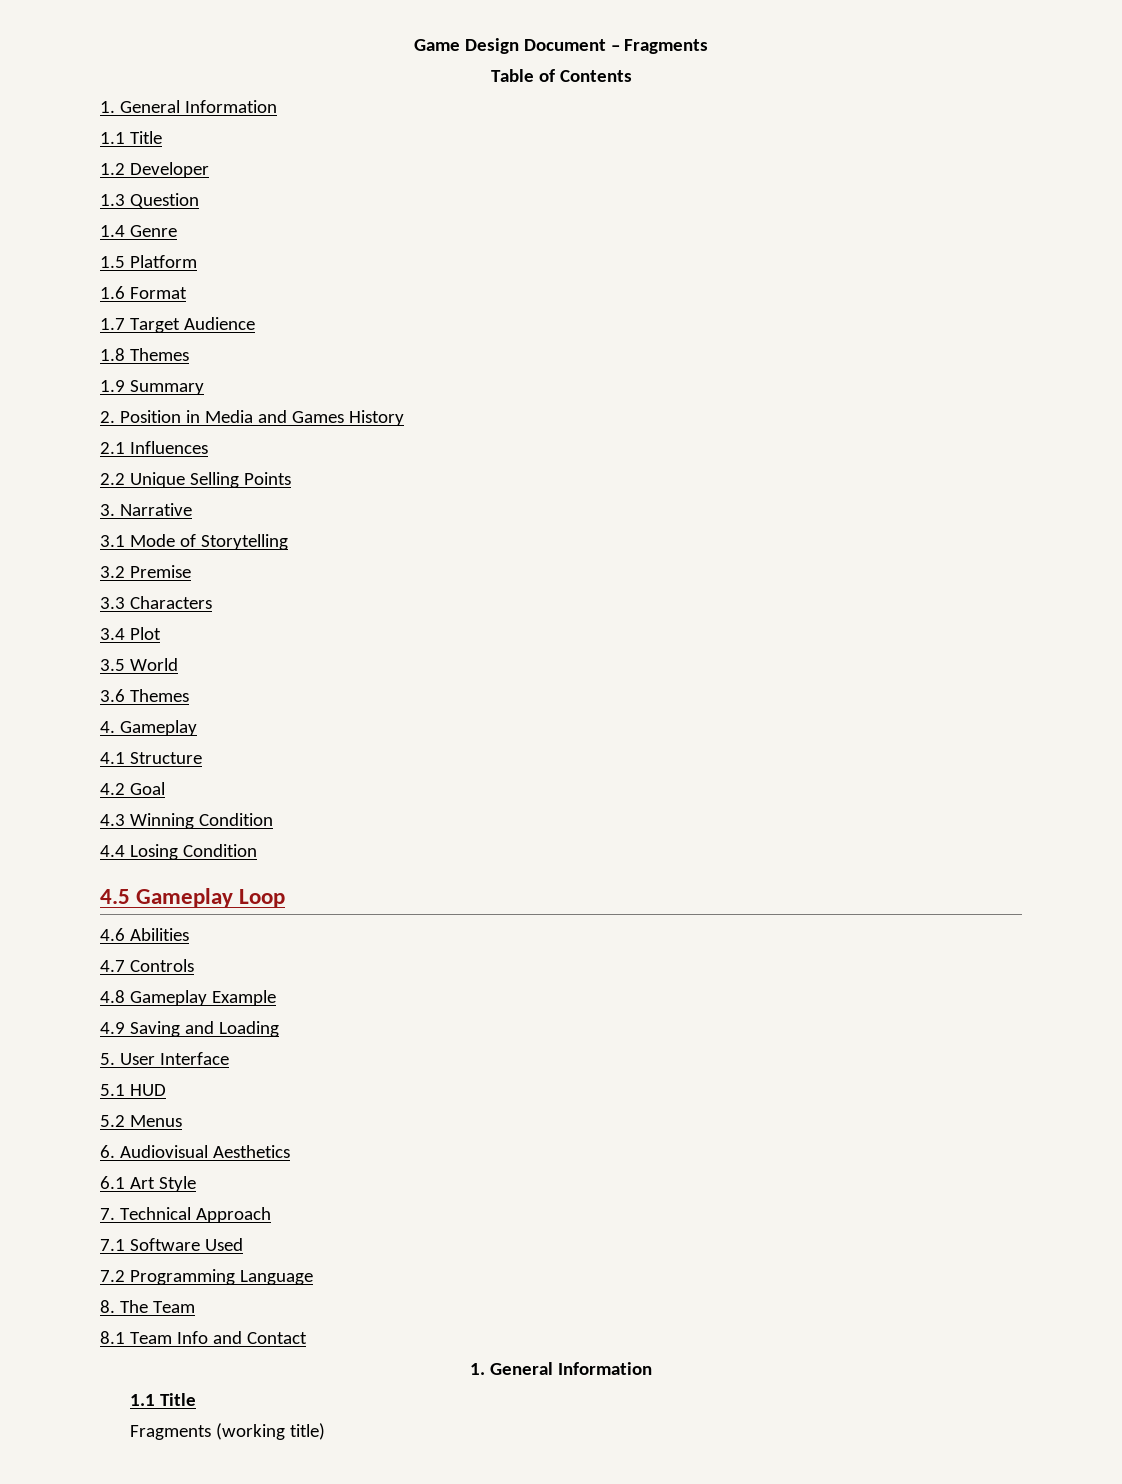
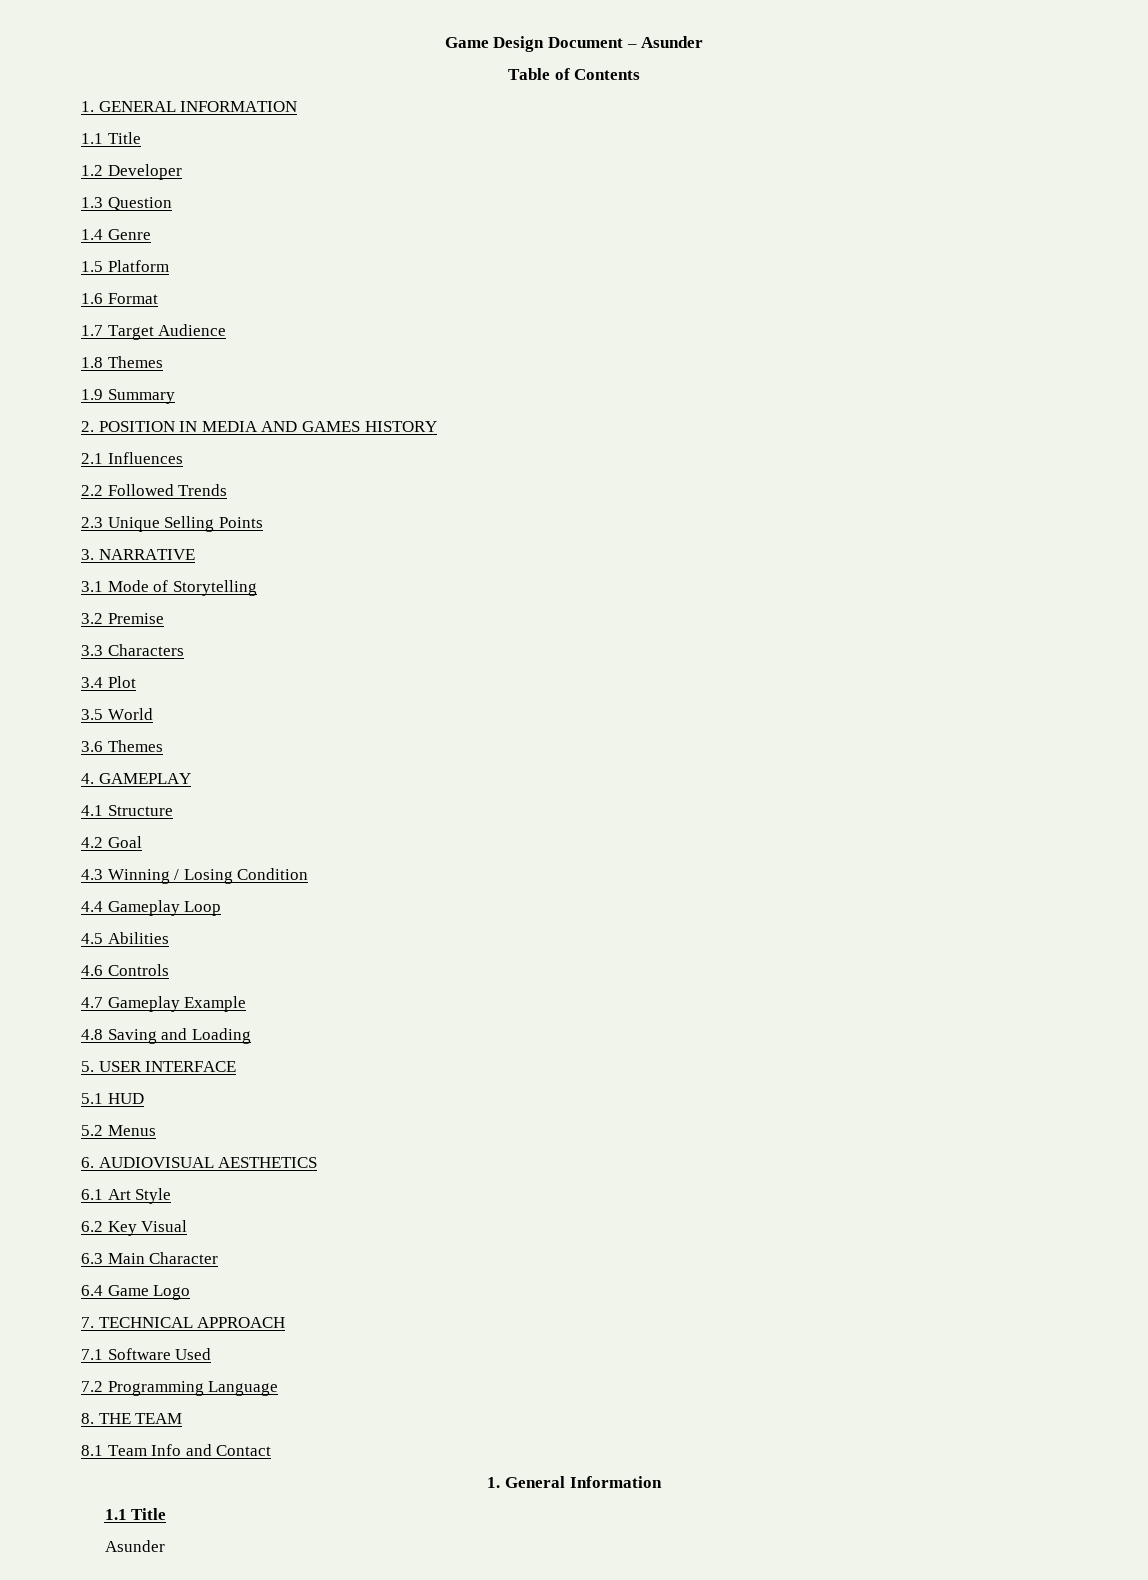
[624,39,709,54] Fragments -> [641,36,704,48] Asunder
[119,100,277,113] General Information -> [98,101,298,112] GENERAL INFORMATION
[119,410,404,426] Position in Media and Games History -> [98,421,437,432] POSITION IN MEDIA AND GAMES HISTORY
(125, 479) none -> [107,484,228,496] [81,517,103,528] Followed Trends // 2.3
[119,503,192,516] Narrative -> [98,549,195,560] NARRATIVE
[119,720,197,736] Gameplay -> [98,773,191,784] GAMEPLAY
(194, 821) none -> [174,869,233,884] / Losing
[129,844,257,860] [100,889,130,904] Losing Condition // 4.5 -> (103, 906) none
[100,928,125,941] 4.6 -> [81,933,103,944] 4.5
[100,960,125,972] 4.7 -> [81,965,103,976] 4.6
[100,990,125,1003] 4.8 -> [81,997,103,1008] 4.7
[100,1022,125,1034] 4.9 -> [81,1029,103,1040] 4.8
[119,1052,229,1065] User Interface -> [98,1061,237,1072] USER INTERFACE
[119,1145,290,1158] Audiovisual Aesthetics -> [98,1157,318,1168] AUDIOVISUAL AESTHETICS
(196, 1184) none -> [81,1220,188,1236] [81,1252,219,1264] [81,1285,191,1300] // 6.2 Key Visual // 6.3 Main Character // 6.4 Game Logo
[119,1207,271,1223] Technical Approach -> [98,1317,286,1328] TECHNICAL APPROACH
[119,1300,195,1313] The Team -> [98,1413,183,1424] THE TEAM
[129,1423,325,1440] Fragments (working title) -> [104,1540,165,1552] Asunder

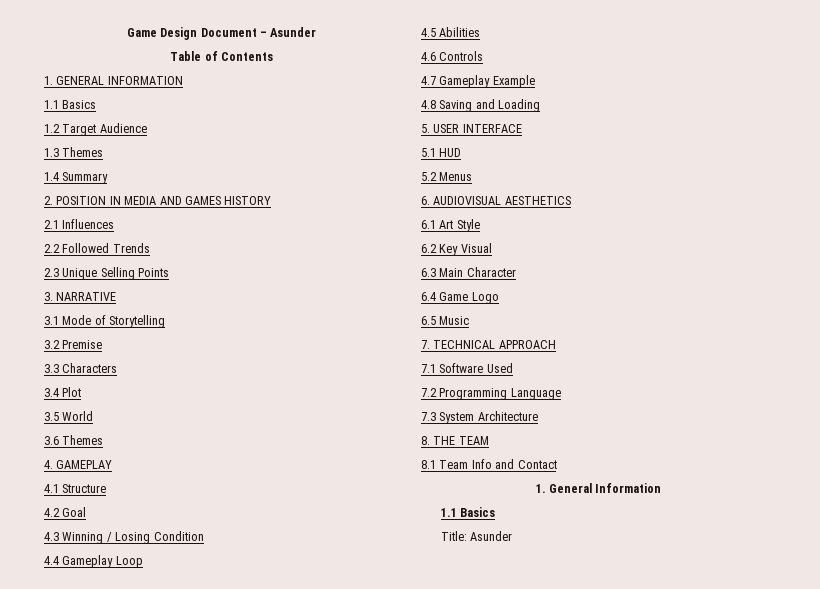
[107,132,141,144] Title -> [62,100,97,109] Basics
[107,164,182,180] [81,197,172,211] [81,229,151,240] [81,260,169,272] [81,293,158,304] [81,325,103,336] Developer // 1.3 Question // 1.4 Genre // 1.5 Platform // 1.6 Format // 1.7 -> (60, 128) none
[81,356,163,368] [81,389,103,400] 1.8 Themes // 1.9 -> [44,147,104,157] [44,172,59,181] 1.3 Themes // 1.4
(191, 1292) none -> [421,316,470,325] // 6.5 Music
(279, 1388) none -> [421,411,538,424] // 7.3 System Architecture
[131,1508,167,1520] Title // -> [460,507,496,517] [440,531,467,541] Basics // Title:

